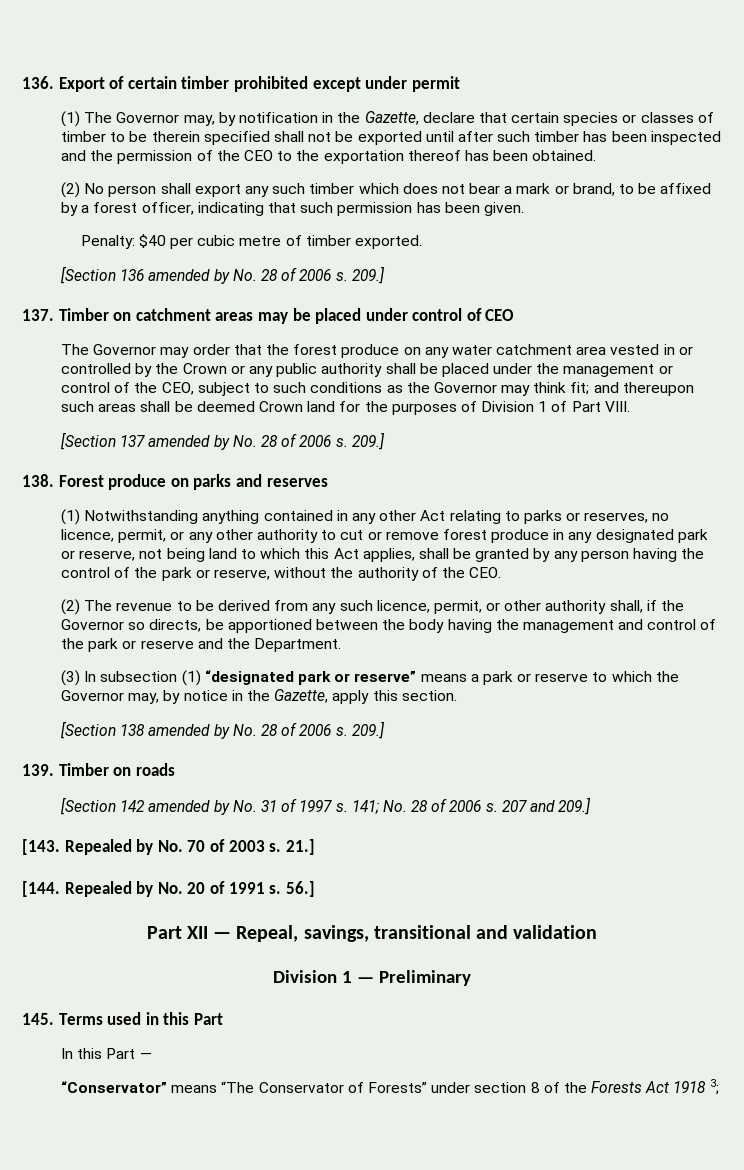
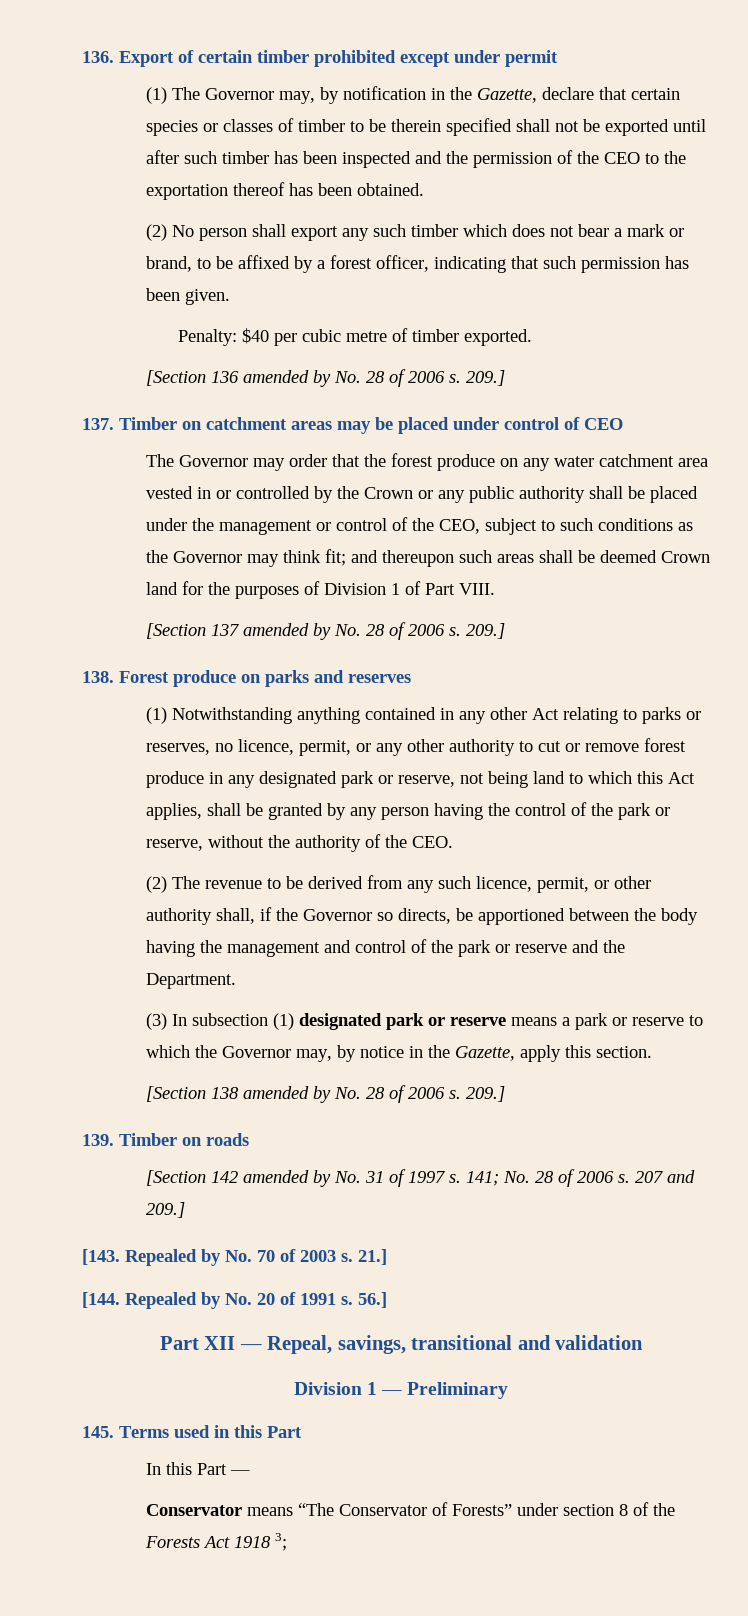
[204,670,417,685] “designated park or reserve” -> [299,1013,507,1030] designated park or reserve
[61,1081,168,1093] “Conservator” -> [146,1504,243,1516] Conservator

